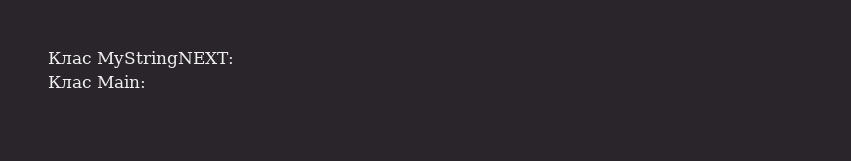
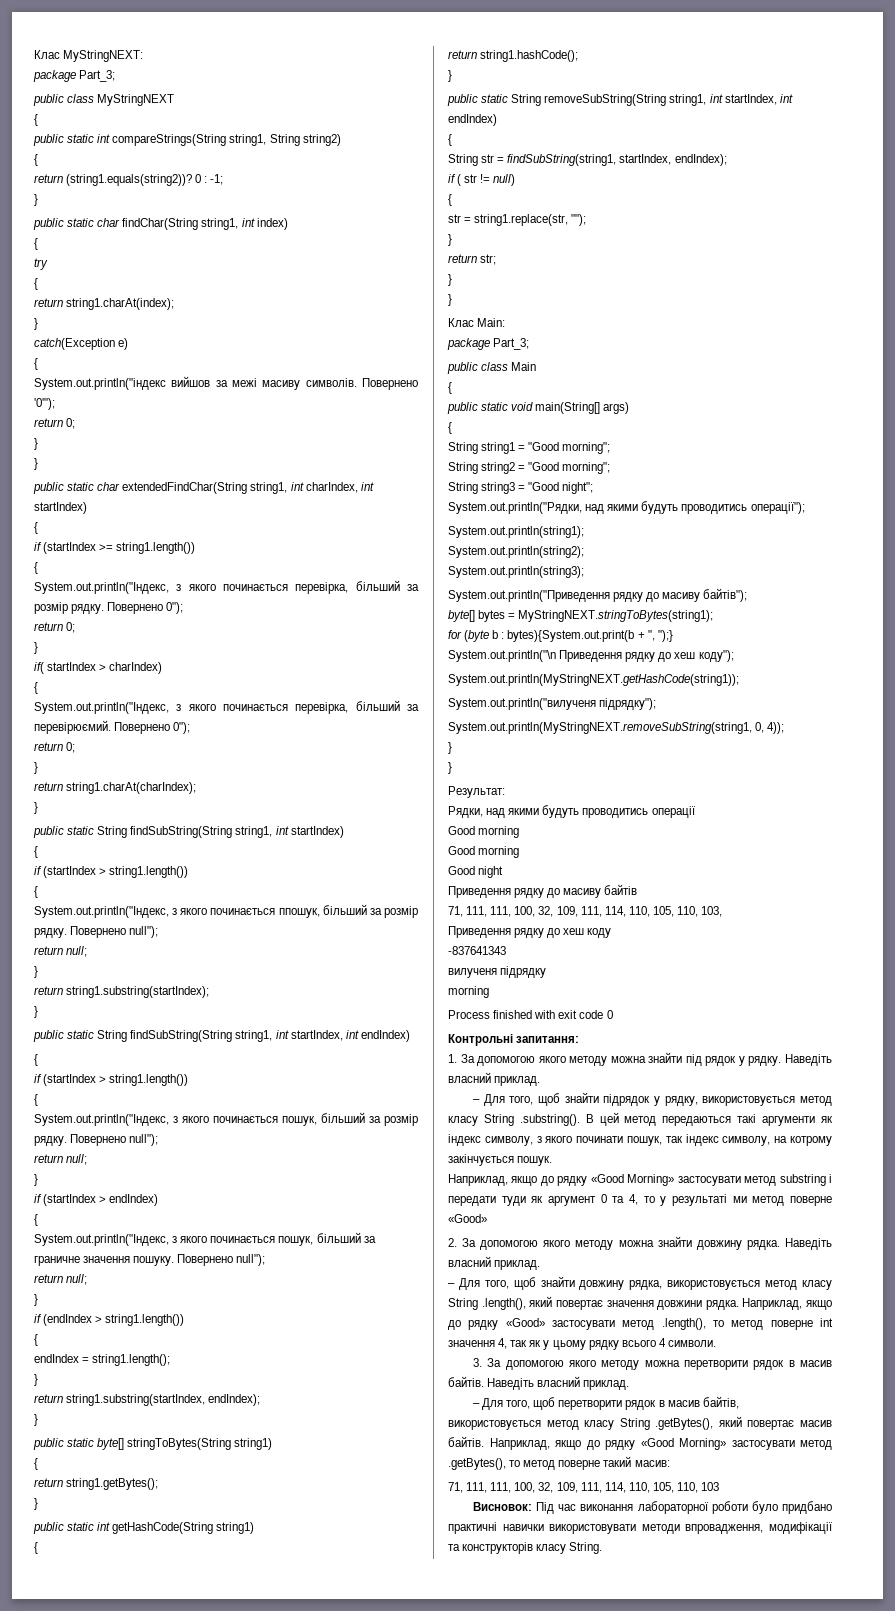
[48,75,146,88] Клас Main: -> [33,70,116,82] [33,94,175,106] [34,114,38,126] [33,134,341,146] [34,154,38,166] [34,174,224,186] [34,194,38,206] [33,218,288,230] [34,238,38,250] [34,258,48,270] [34,278,38,290] [34,298,175,310] [34,318,38,330] [34,338,129,350] [34,358,38,370] [34,376,418,390] [34,398,55,410] [34,418,76,429] [34,438,38,450] [34,458,38,470] [33,482,374,494] [34,502,87,514] [34,522,38,534] [34,542,196,554] [34,562,38,574] [34,580,419,594] [34,602,184,614] [34,622,76,633] [34,642,38,654] [34,662,163,674] [34,682,38,694] [34,700,419,714] [34,720,191,734] [34,742,76,753] [34,762,38,774] [34,782,197,794] [34,802,38,814] [33,826,344,838] [34,846,38,858] [34,866,189,878] [34,886,38,898] [34,904,419,918] [34,926,159,938] [34,946,88,957] [34,966,38,978] [34,986,210,998] [34,1006,38,1018] [33,1030,410,1042] [34,1054,38,1066] [34,1074,189,1086] [34,1094,38,1106] [34,1112,418,1126] [34,1134,159,1146] [34,1154,88,1165] [34,1174,38,1186] [34,1194,159,1206] [34,1214,38,1226] [34,1232,376,1246] [34,1254,266,1266] [34,1274,88,1285] [34,1294,38,1306] [34,1314,185,1326] [34,1334,38,1346] [34,1354,171,1366] [34,1374,38,1386] [34,1394,261,1406] [34,1414,38,1426] [33,1438,273,1450] [34,1458,38,1470] [34,1478,159,1490] [34,1498,38,1510] [33,1522,255,1534] [34,1542,38,1554] [448,50,579,62] [448,70,452,82] [447,94,793,106] [448,114,497,126] [448,134,452,146] [448,154,727,166] [448,174,516,186] [448,194,452,206] [448,214,587,226] [448,234,452,246] [448,254,497,265] [448,274,452,286] [448,294,452,306] [448,318,506,327] [447,338,530,350] [447,362,537,374] [448,382,452,394] [447,402,630,414] [448,422,452,434] [448,442,611,454] [448,462,611,474] [448,482,594,494] [448,501,805,514] [448,526,584,538] [448,546,584,558] [448,566,584,578] [448,588,748,602] [448,610,714,622] [448,630,673,642] [448,650,734,662] [448,674,739,686] [448,698,657,710] [448,722,785,734] [448,742,452,754] [448,762,452,774] [448,786,505,798] [448,805,696,818] [448,826,520,838] [448,846,520,858] [448,866,504,878] [448,884,638,898] [448,906,723,917] [448,926,612,938] [448,946,506,955] [448,966,547,978] [448,986,489,998] [448,1010,613,1019] [448,1034,580,1046] [448,1052,832,1066] [448,1072,541,1086] [472,1092,832,1106] [448,1112,833,1126] [448,1134,832,1146] [448,1154,553,1166] [448,1174,832,1186] [448,1194,832,1206] [448,1214,487,1223] [448,1236,832,1250] [448,1256,541,1270] [448,1276,832,1290] [448,1296,832,1310] [448,1318,833,1330] [448,1338,716,1350] [472,1358,832,1370] [448,1376,630,1390] [472,1396,739,1410] [448,1416,832,1430] [448,1436,832,1450] [448,1456,670,1470] [448,1482,720,1493] [472,1501,832,1514] [448,1522,833,1534] [448,1542,603,1554] package Part_3; // public class MyStringNEXT // { // public static int compareStrings(String string1, String string2) // { // return (string1.equals(string2))? 0 : -1; // } // public static char findChar(String string1, int index) // { // try // { // return string1.charAt(index); // } // catch(Exception e) // { // System.out.println("індекс вийшов за межі масиву символів. Повернено '0'"); // return 0; // } // } // public static char extendedFindChar(String string1, int charIndex, int startIndex) // { // if (startIndex >= string1.length()) // { // System.out.println("Індекс, з якого починається перевірка, більший за розмір рядку. Повернено 0"); // return 0; // } // if( startIndex > charIndex) // { // System.out.println("Індекс, з якого починається перевірка, більший за перевірюємий. Повернено 0"); // return 0; // } // return string1.charAt(charIndex); // } // public static String findSubString(String string1, int startIndex) // { // if (startIndex > string1.length()) // { // System.out.println("Індекс, з якого починається ппошук, більший за розмір рядку. Повернено null"); // return null; // } // return string1.substring(startIndex); // } // public static String findSubString(String string1, int startIndex, int endIndex) // { // if (startIndex > string1.length()) // { // System.out.println("Індекс, з якого починається пошук, більший за розмір рядку. Повернено null"); // return null; // } // if (startIndex > endIndex) // { // System.out.println("Індекс, з якого починається пошук, більший за граничне значення пошуку. Повернено null"); // return null; // } // if (endIndex > string1.length()) // { // endIndex = string1.length(); // } // return string1.substring(startIndex, endIndex); // } // public static byte[] stringToBytes(String string1) // { // return string1.getBytes(); // } // public static int getHashCode(String string1) // { // return string1.hashCode(); // } // public static String removeSubString(String string1, int startIndex, int endIndex) // { // String str = findSubString(string1, startIndex, endIndex); // if ( str != null) // { // str = string1.replace(str, ""); // } // return str; // } // } // Клас Main: // package Part_3; // public class Main // { // public static void main(String[] args) // { // String string1 = "Good morning"; // String string2 = "Good morning"; // String string3 = "Good night"; // System.out.println("Рядки, над якими будуть проводитись операції"); // System.out.println(string1); // System.out.println(string2); // System.out.println(string3); // System.out.println("Приведення рядку до масиву байтів"); // byte[] bytes = MyStringNEXT.stringToBytes(string1); // for (byte b : bytes){System.out.print(b + ", ");} // System.out.println("\n Приведення рядку до хеш коду"); // System.out.println(MyStringNEXT.getHashCode(string1)); // System.out.println("вилученя підрядку"); // System.out.println(MyStringNEXT.removeSubString(string1, 0, 4)); // } // } // Результат: // Рядки, над якими будуть проводитись операції // Good morning // Good morning // Good night // Приведення рядку до масиву байтів // 71, 111, 111, 100, 32, 109, 111, 114, 110, 105, 110, 103, // Приведення рядку до хеш коду // -837641343 // вилученя підрядку // morning // Process finished with exit code 0 // Контрольні запитання: // 1. За допомогою якого методу можна знайти під рядок у рядку. Наведіть власний приклад. // – Для того, щоб знайти підрядок у рядку, використовується метод класу String .substring(). В цей метод передаються такі аргументи як індекс символу, з якого починати пошук, так індекс символу, на котрому закінчується пошук. // Наприклад, якщо до рядку «Good Morning» застосувати метод substring і передати туди як аргумент 0 та 4, то у результаті ми метод поверне «Good» // 2. За допомогою якого методу можна знайти довжину рядка. Наведіть власний приклад. // – Для того, щоб знайти довжину рядка, використовується метод класу String .length(), який повертає значення довжини рядка. Наприклад, якщо до рядку «Good» застосувати метод .length(), то метод поверне int значення 4, так як у цьому рядку всього 4 символи. // 3. За допомогою якого методу можна перетворити рядок в масив байтів. Наведіть власний приклад. // – Для того, щоб перетворити рядок в масив байтів, використовується метод класу String .getBytes(), який повертає масив байтів. Наприклад, якщо до рядку «Good Morning» застосувати метод .getBytes(), то метод поверне такий масив: // 71, 111, 111, 100, 32, 109, 111, 114, 110, 105, 110, 103 // Висновок: Під час виконання лабораторної роботи було придбано практичні навички використовувати методи впровадження, модифікації та конструкторів класу String.

